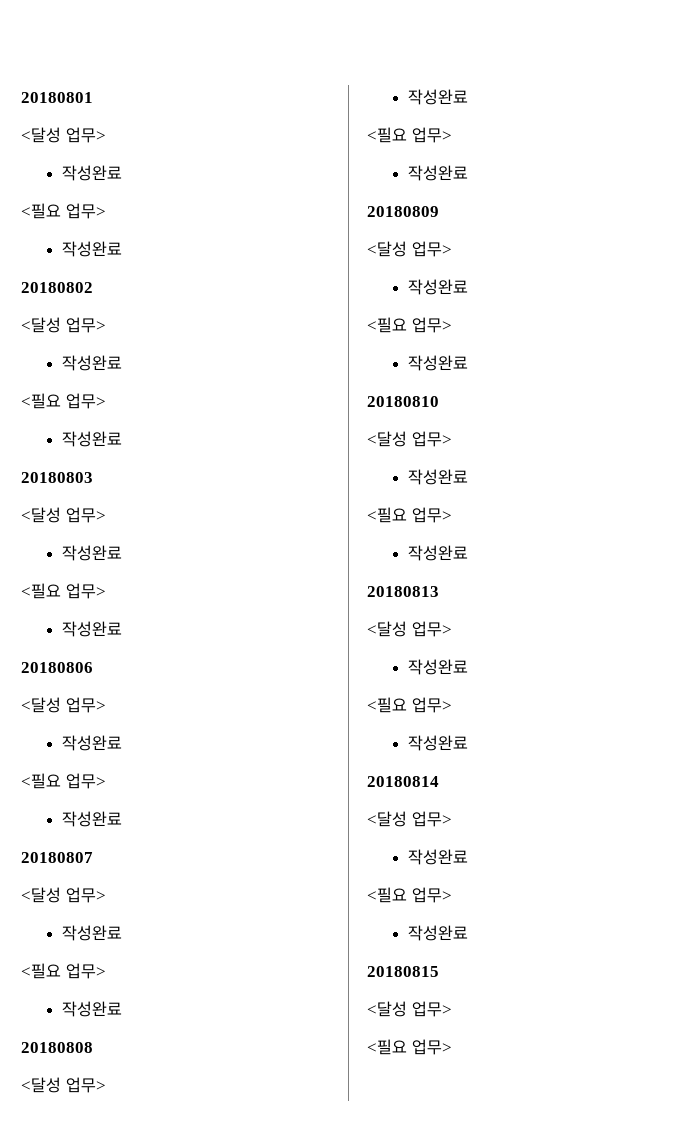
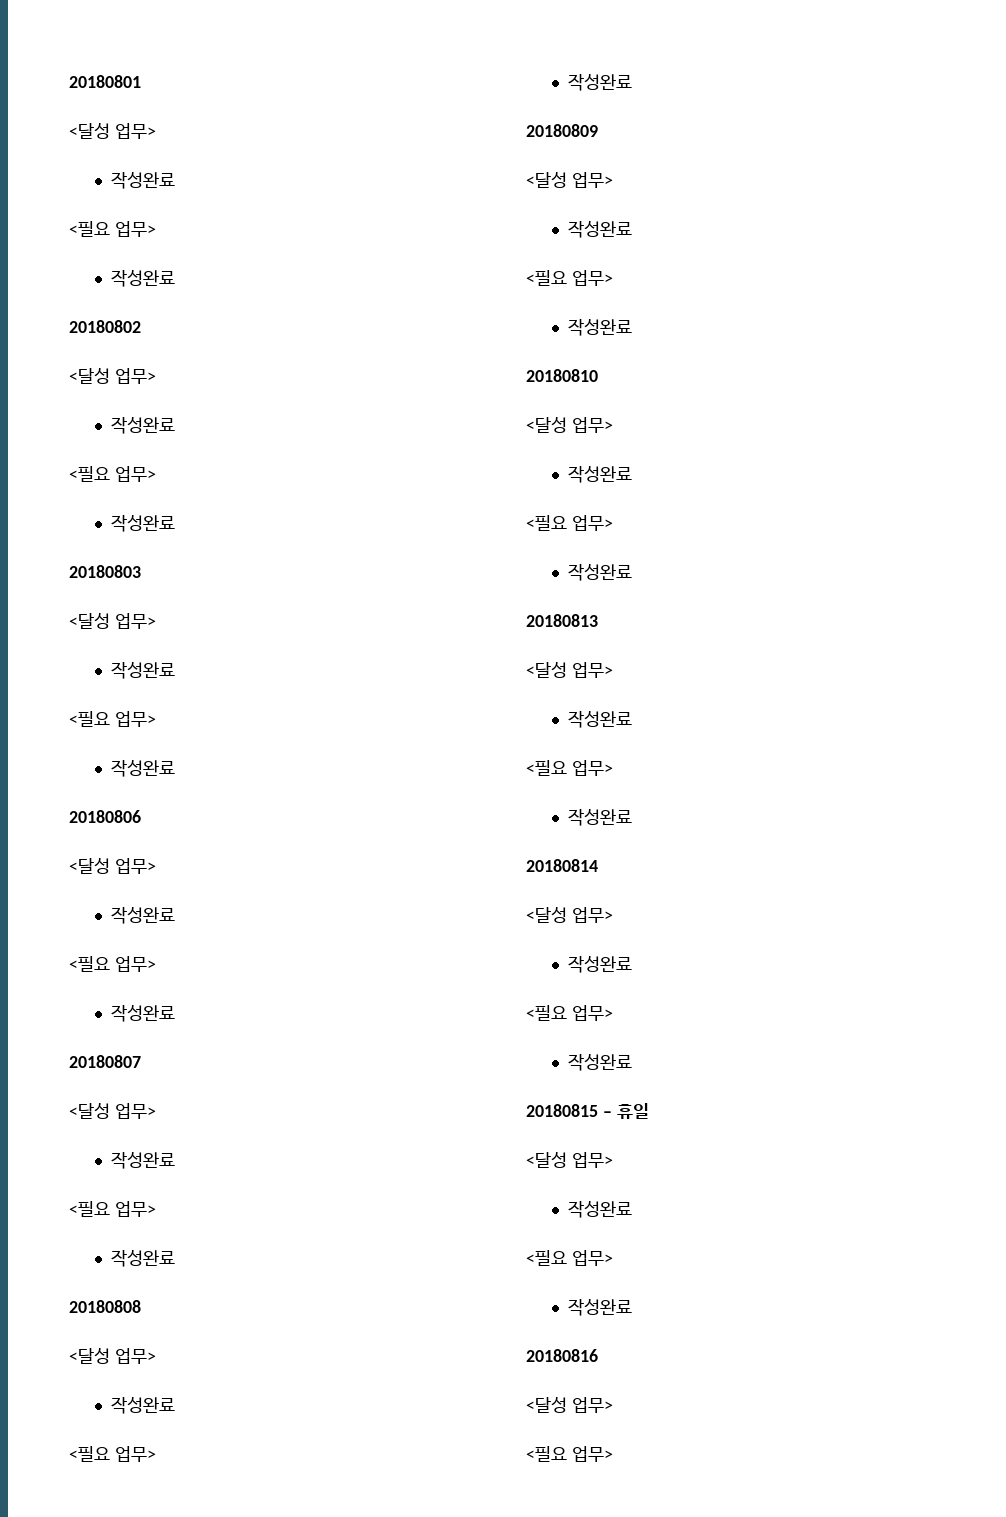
(439, 971) none -> [602,1103,649,1119] [526,1152,613,1168] [567,1200,632,1218] [526,1250,613,1266] [567,1298,632,1316] [526,1349,598,1362] – 휴일 // <달성 업무> // 작성완료 // <필요 업무> // 작성완료 // 20180816

